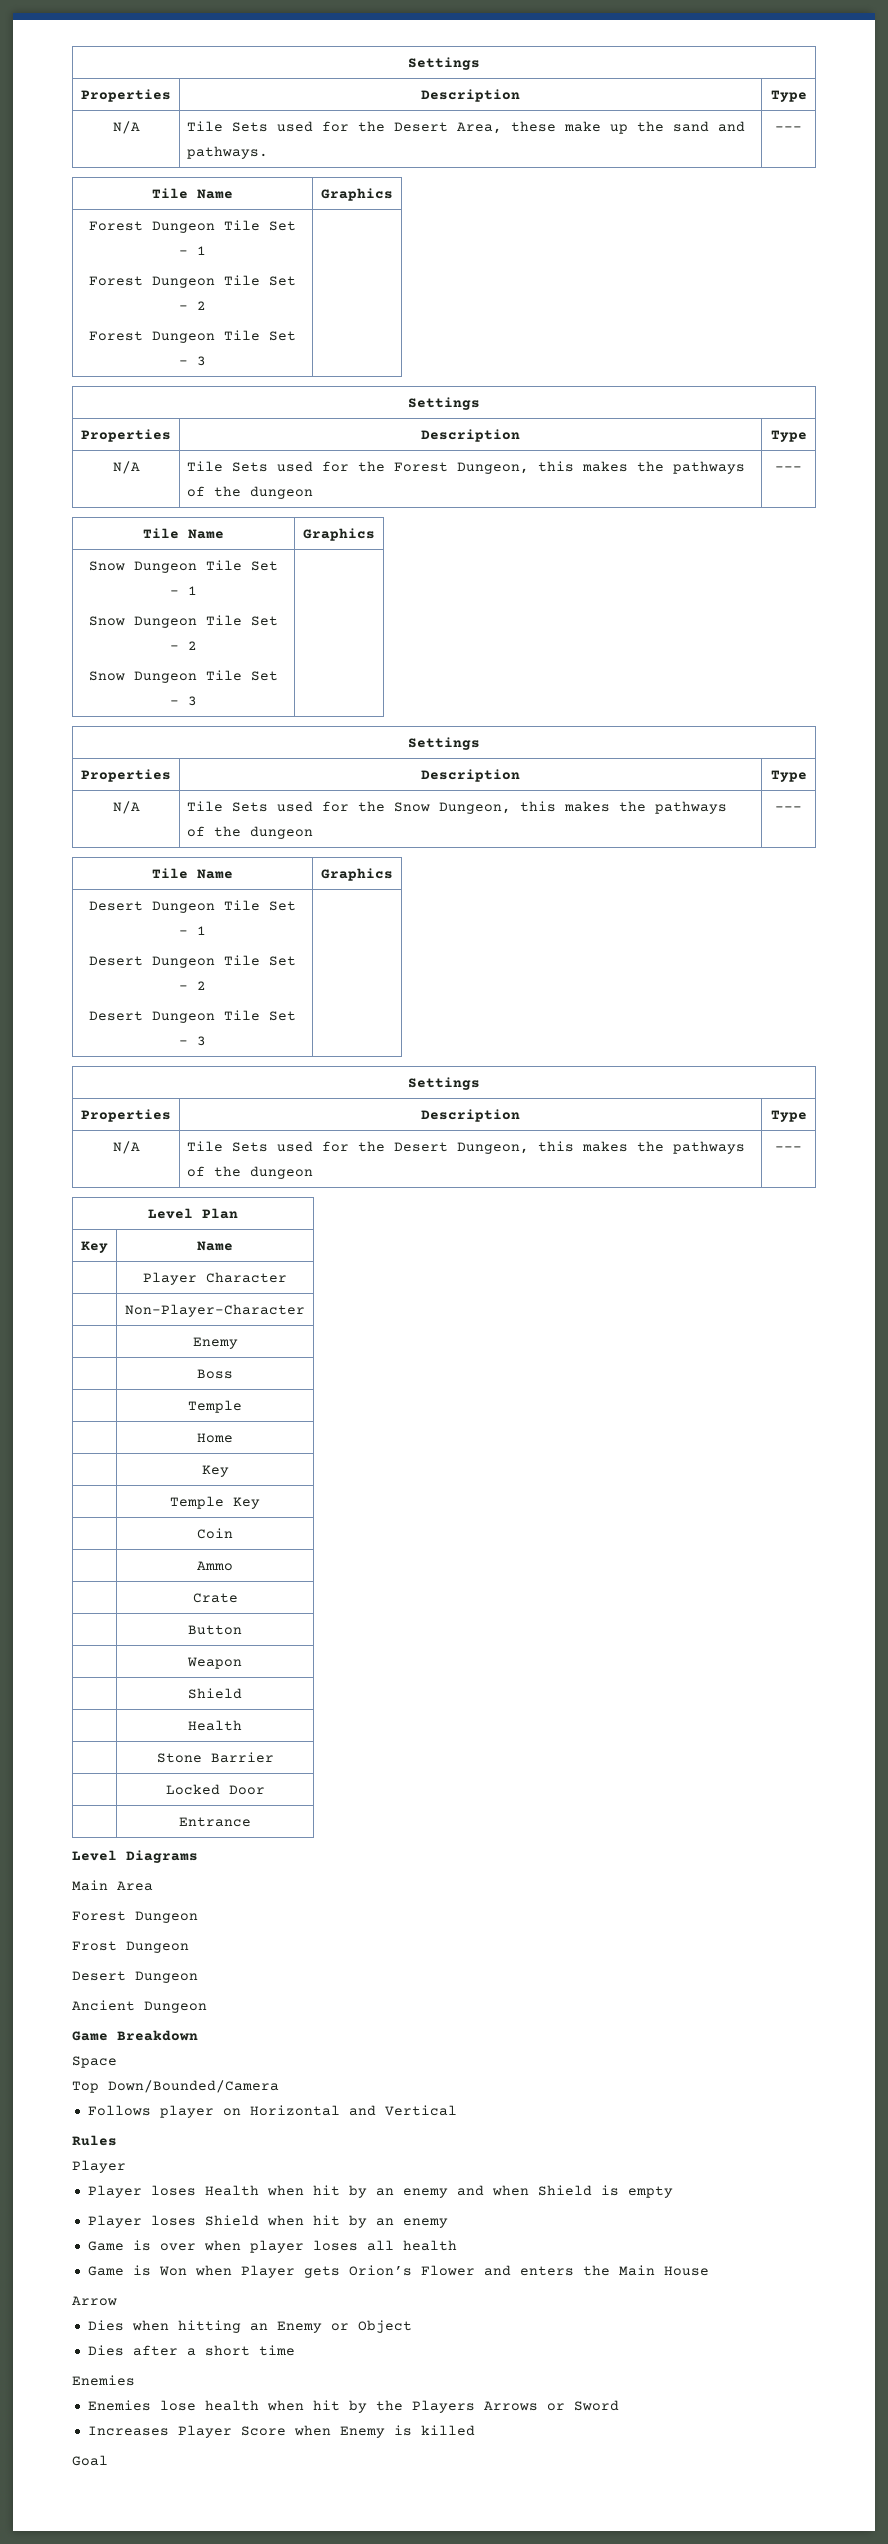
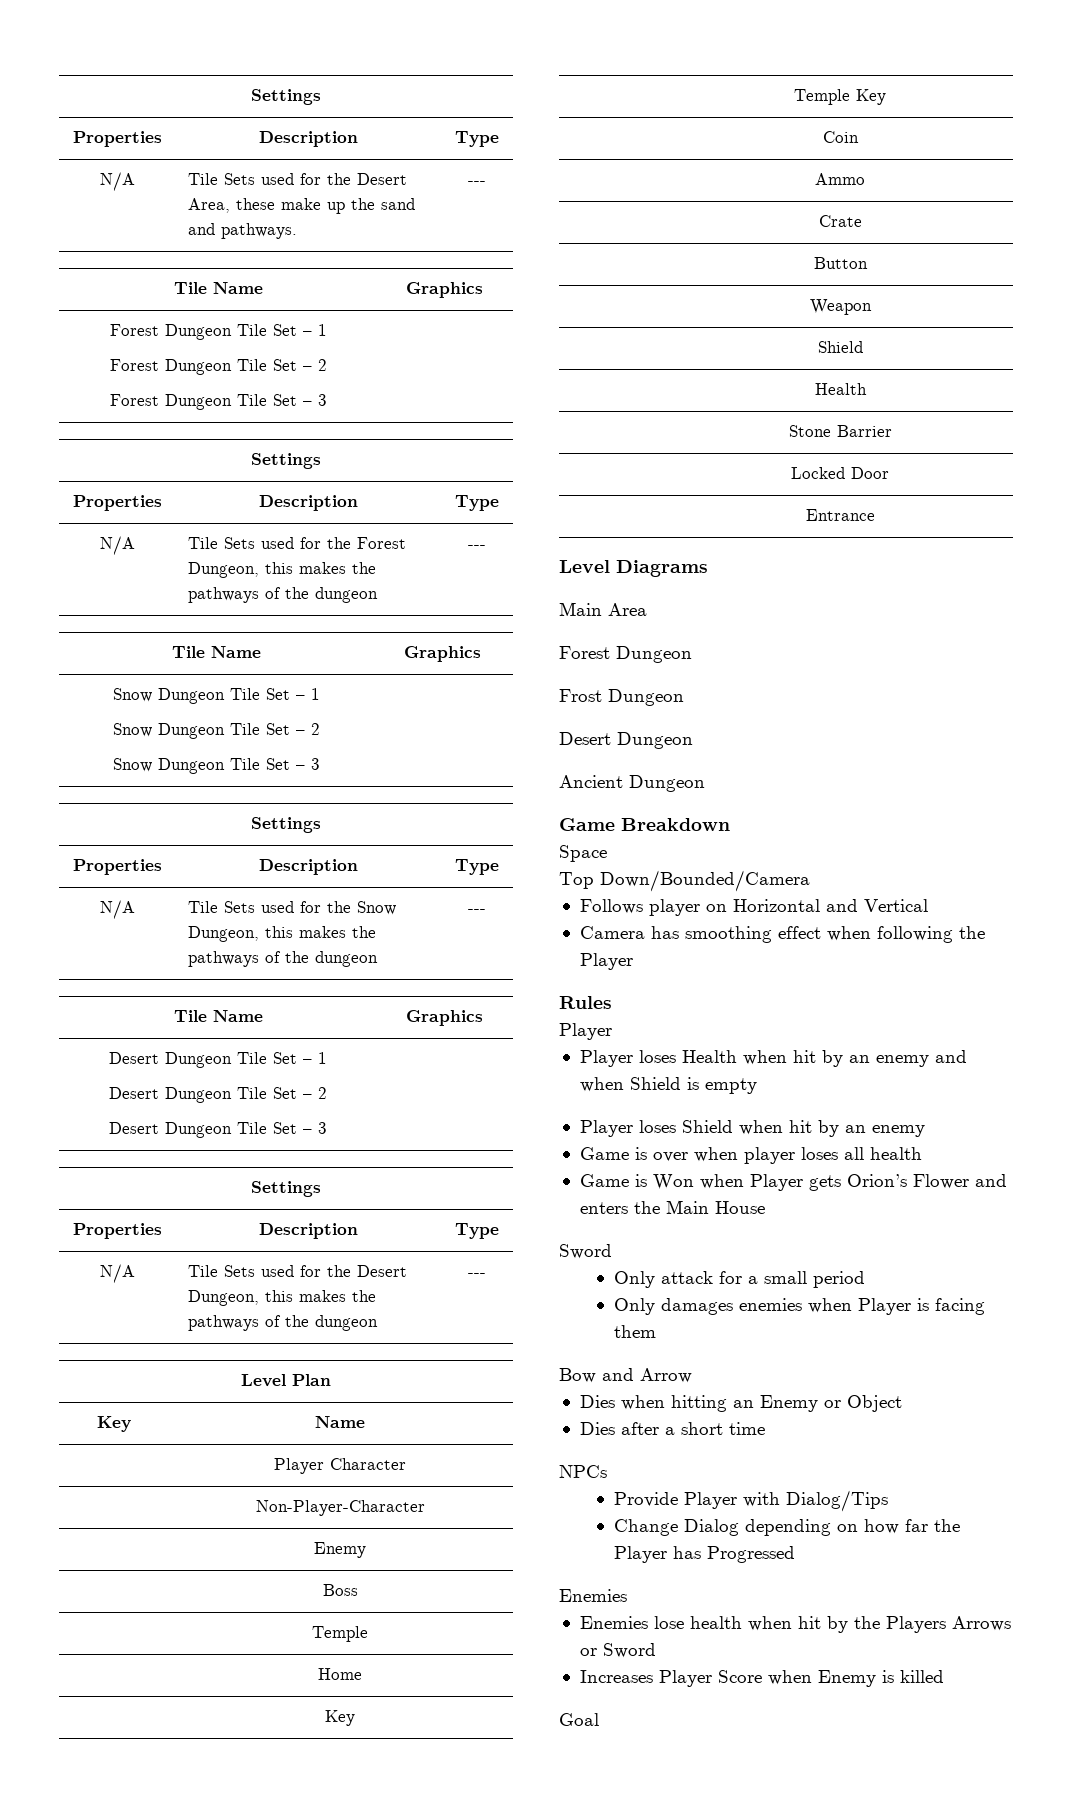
(457, 2110) none -> [579,926,985,943] [579,953,633,970] // Camera has smoothing effect when following the Player
(709, 2271) none -> [559,1244,612,1259] [613,1271,865,1288] [613,1298,985,1315] [613,1325,656,1338] [559,1368,634,1383] Sword // Only attack for a small period // Only damages enemies when Player is facing them // Bow and
(295, 2350) none -> [559,1465,607,1478] [613,1490,888,1512] [613,1519,960,1536] [613,1546,795,1563] // NPCs // Provide Player with Dialog/Tips // Change Dialog depending on how far the Player has Progressed

